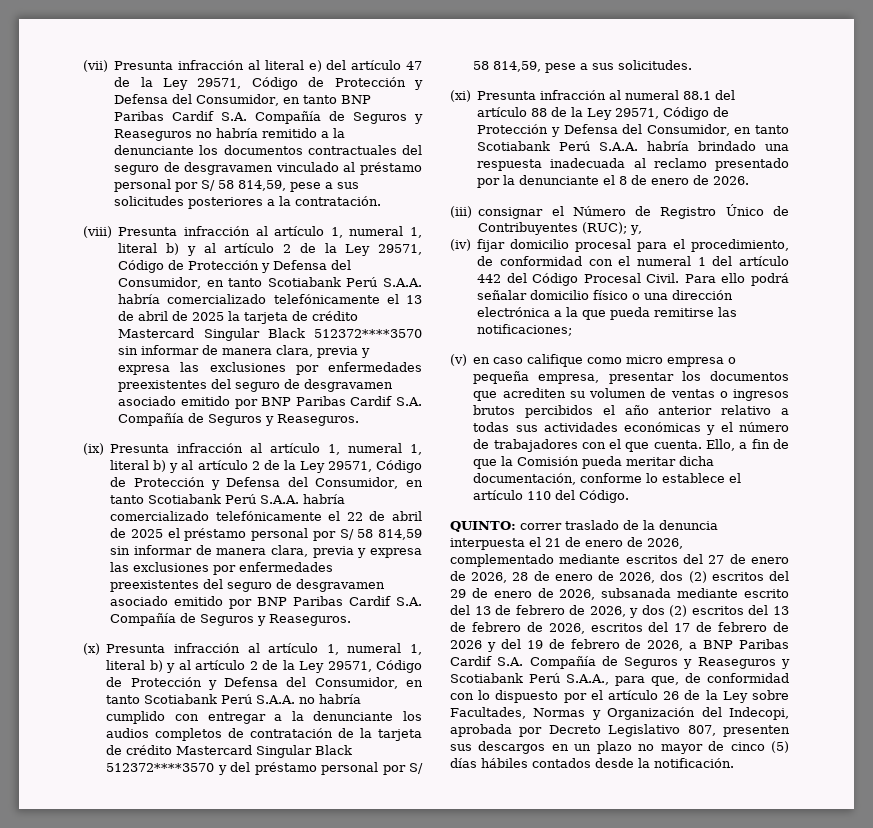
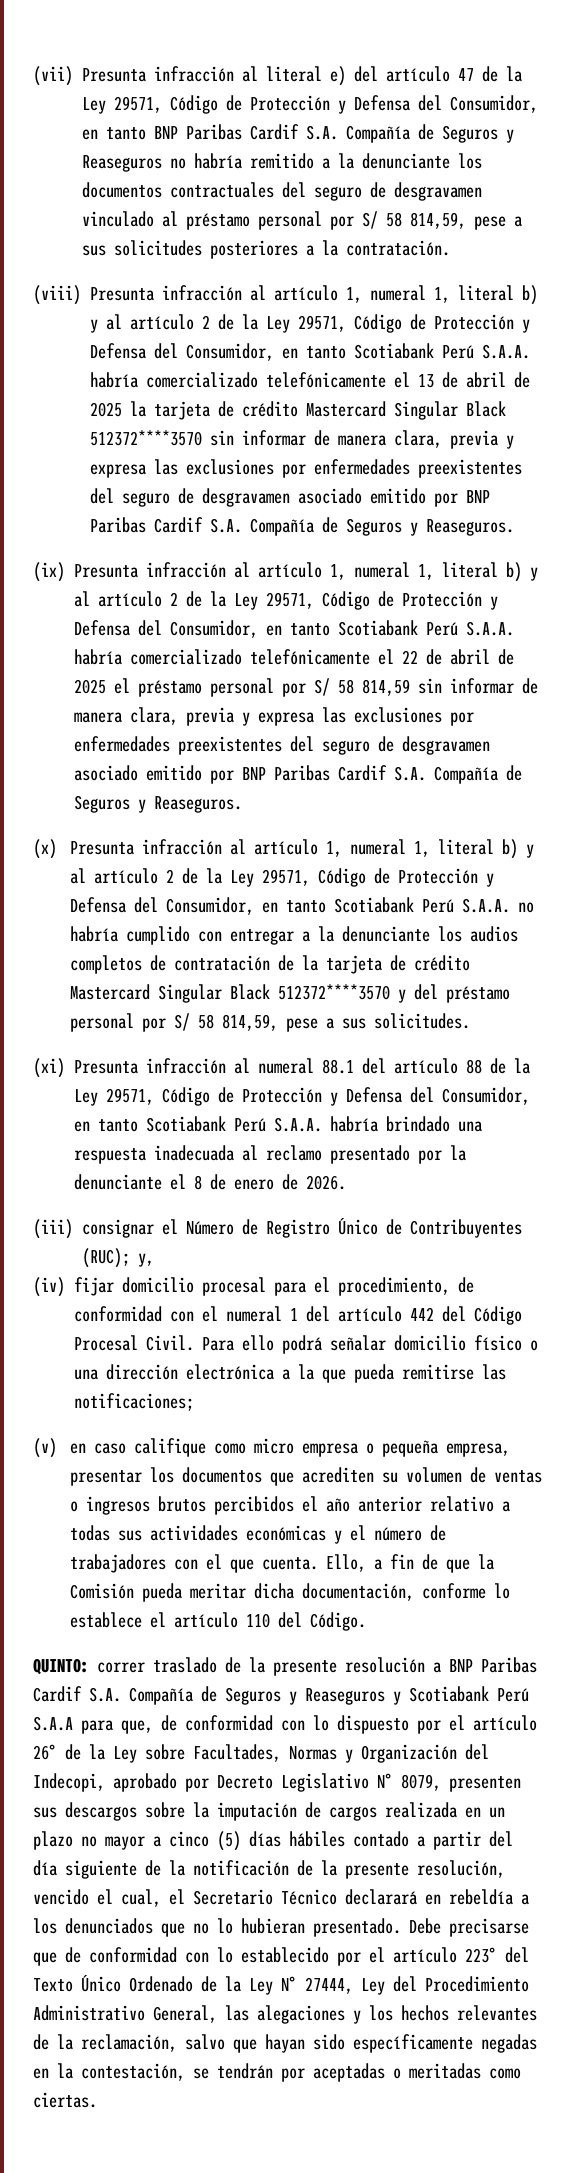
[659,520,718,530] [450,537,683,550] [450,554,789,567] [450,571,789,583] [450,588,789,600] [450,605,789,618] [450,622,789,634] [450,639,684,652] denuncia interpuesta el 21 de enero de 2026, complementado mediante escritos del 27 de enero de 2026, 28 de enero de 2026, dos (2) escritos del 29 de enero de 2026, subsanada mediante escrito del 13 de febrero de 2026, y dos (2) escritos del 13 de febrero de 2026, escritos del 17 de febrero de 2026 y del 19 de febrero de 2026, -> [273,1657,425,1676] presente resolución
[566,674,609,685] S.A.A., -> [33,1716,73,1731] S.A.A
[663,691,680,700] 26 -> [33,1744,57,1760] 26°
[450,724,512,737] aprobada -> [113,1773,177,1792] aprobado
[687,725,716,736] 807, -> [377,1773,441,1791] N° 8079,
(546, 747) none -> [145,1802,457,1821] sobre la imputación de cargos realizada
[708,741,725,751] de -> [153,1836,161,1847] a
[532,758,734,768] contados desde la notificación. -> [353,1831,513,1850] [33,1860,505,1879] [33,1889,529,1907] [33,1918,529,1937] [33,1947,529,1966] [33,1974,529,1995] [33,2005,537,2024] [33,2034,537,2053] [33,2063,521,2082] [33,2092,97,2108] contado a partir del día siguiente de la notificación de la presente resolución, vencido el cual, el Secretario Técnico declarará en rebeldía a los denunciados que no lo hubieran presentado. Debe precisarse que de conformidad con lo establecido por el artículo 223° del Texto Único Ordenado de la Ley N° 27444, Ley del Procedimiento Administrativo General, las alegaciones y los hechos relevantes de la reclamación, salvo que hayan sido específicamente negadas en la contestación, se tendrán por aceptadas o meritadas como ciertas.

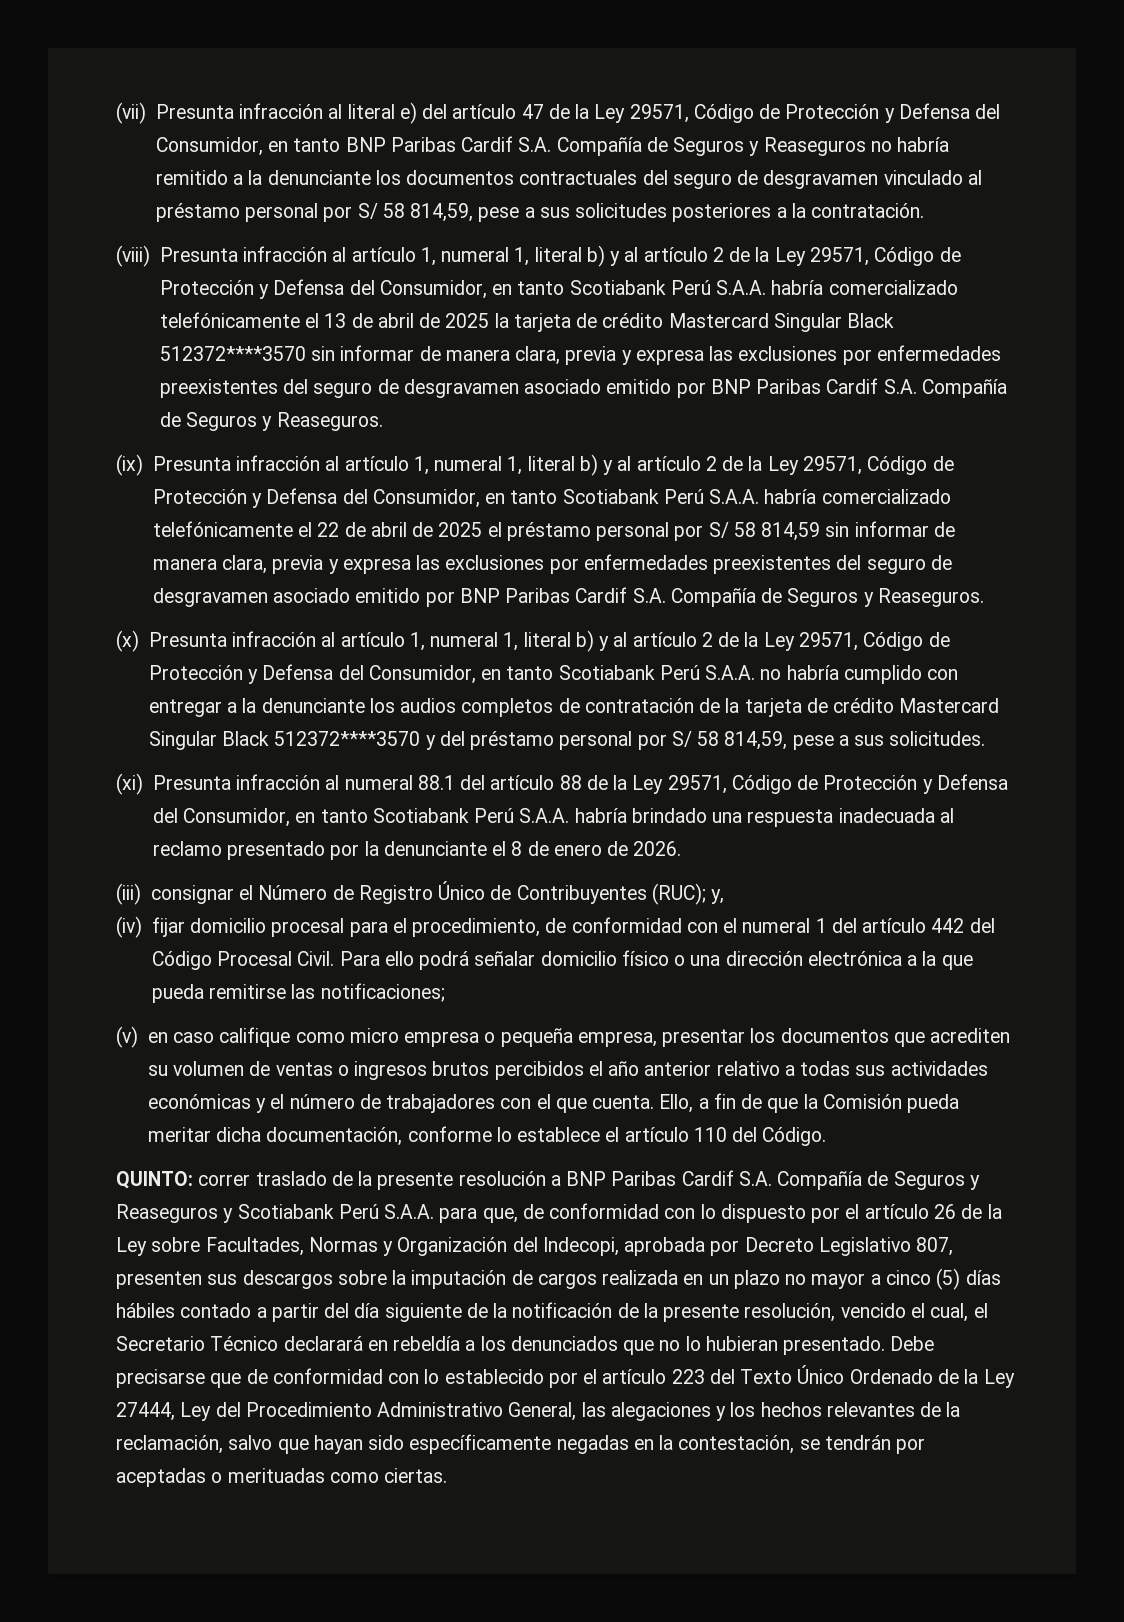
[33,1716,73,1731] S.A.A -> [384,1204,435,1219] S.A.A.
[33,1744,57,1760] 26° -> [933,1204,956,1219] 26
[113,1773,177,1792] aprobado -> [624,1237,706,1256] aprobada
[377,1773,441,1791] N° 8079, -> [916,1237,954,1256] 807,
[465,1947,497,1963] 223° -> [671,1369,705,1384] 223
[281,1976,297,1991] N° -> (1015, 1378) none
[409,2063,481,2079] meritadas -> [227,1468,325,1483] merituadas

